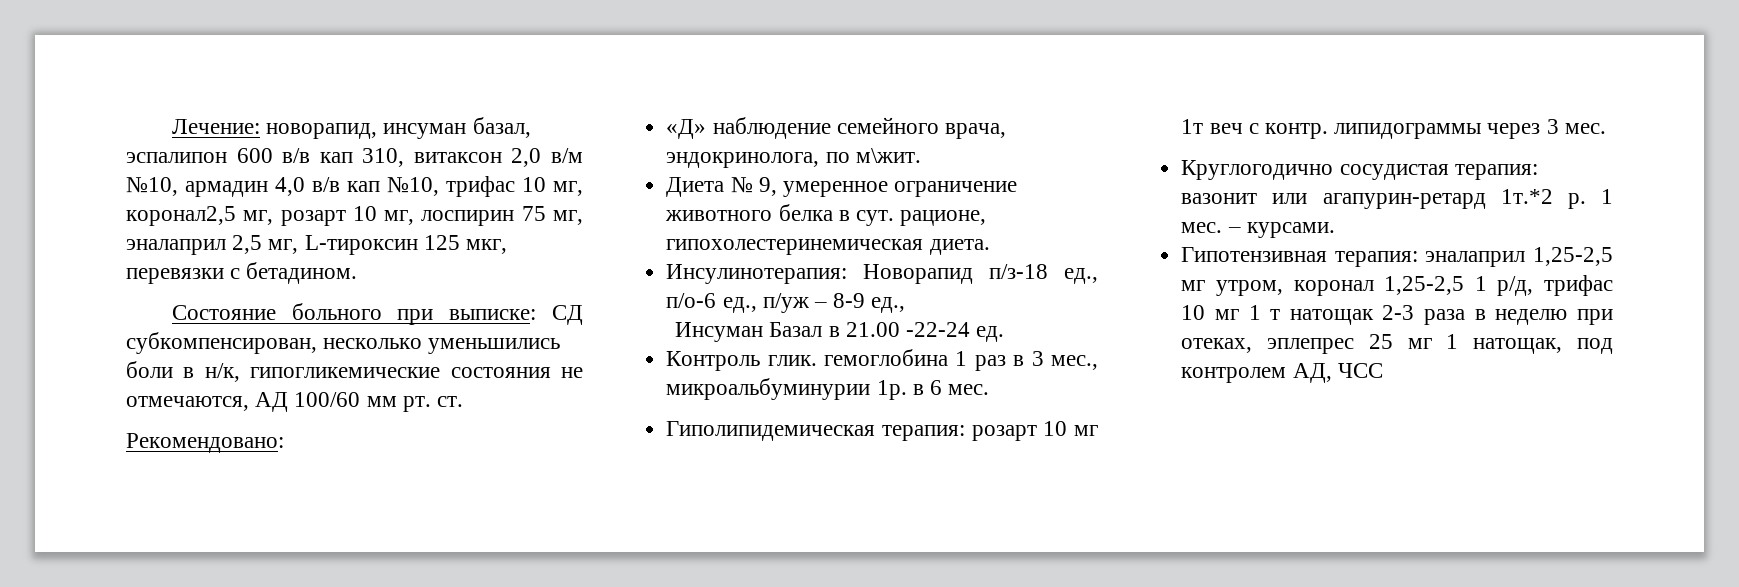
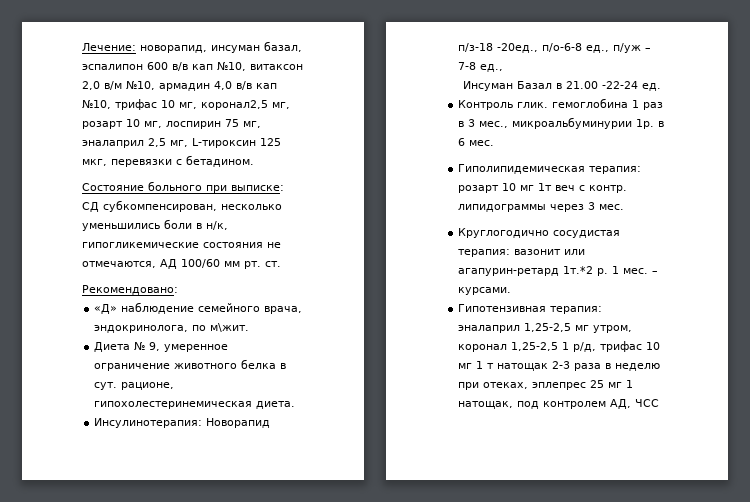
[362,148,405,167] 310, -> [217,62,246,71] №10,
[1064,268,1098,284] [666,293,717,308] ед., п/о-6 -> [497,43,583,53] -20ед., п/о-6-8
[833,293,866,308] 8-9 -> [458,62,477,70] 7-8

